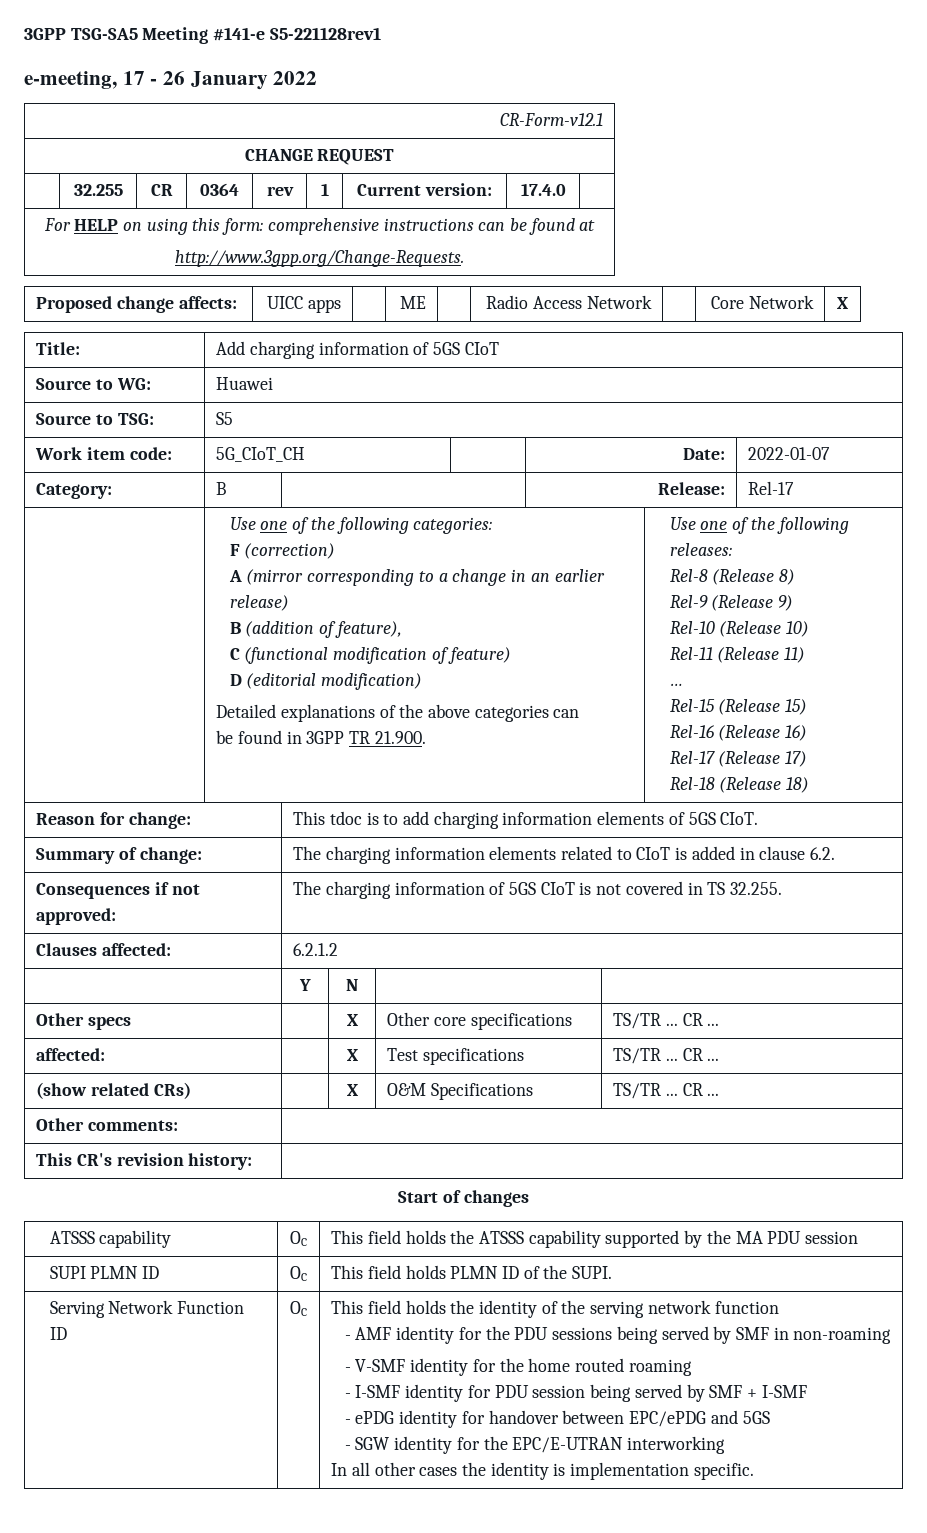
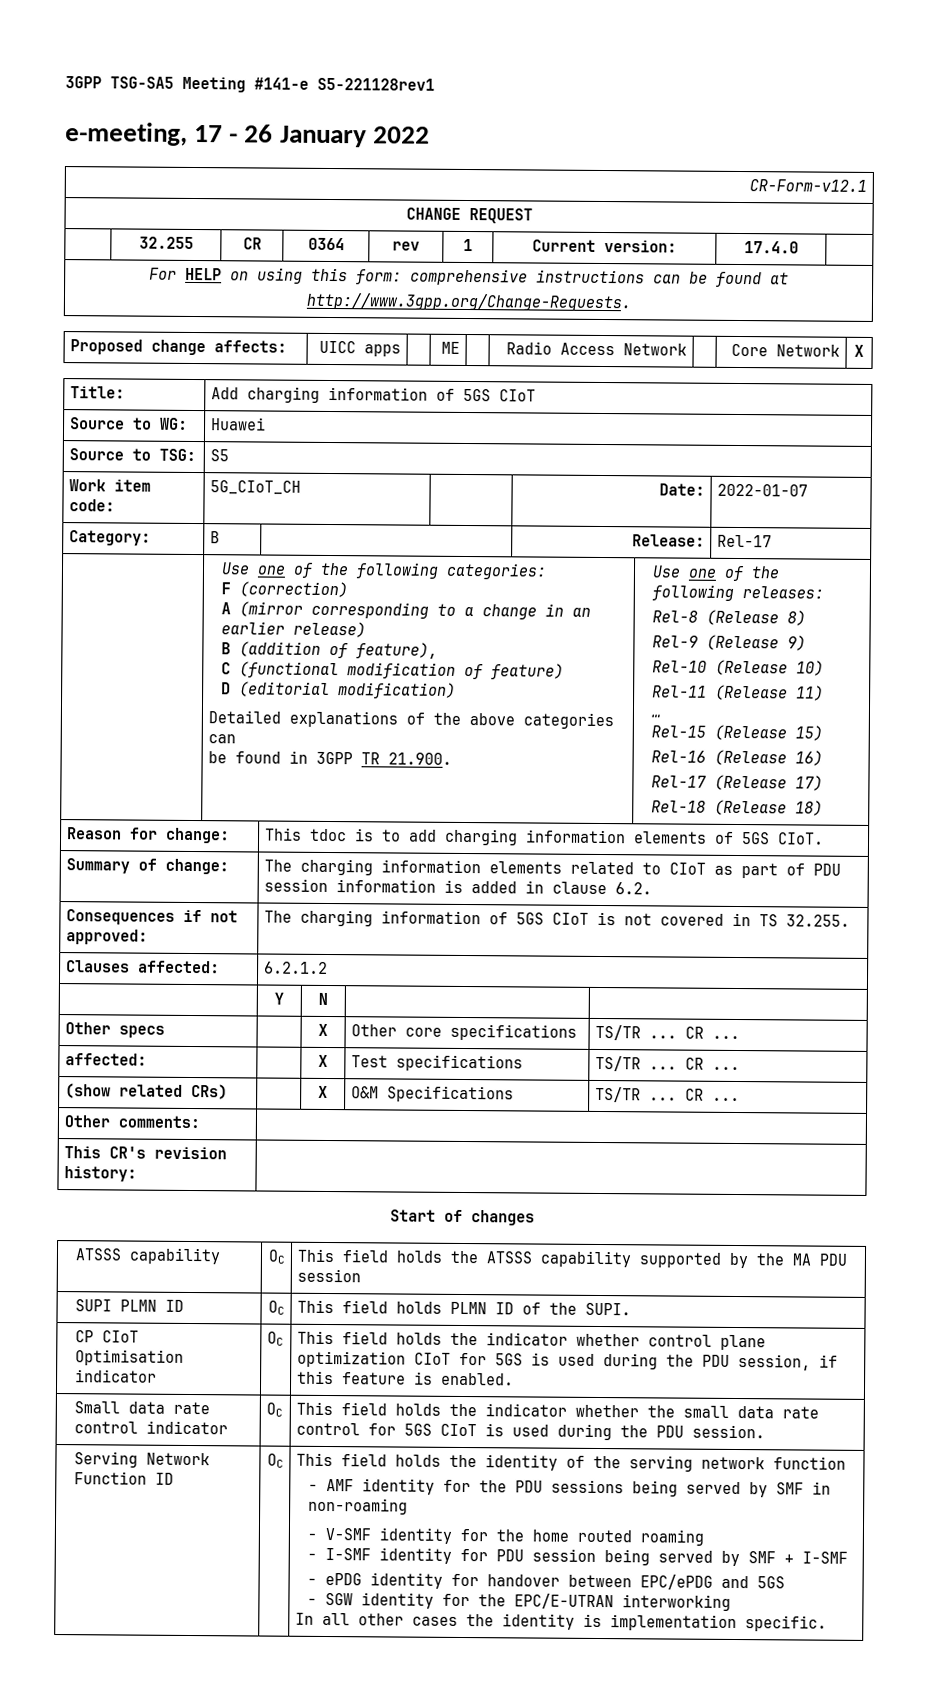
(671, 853) none -> [713,863,841,879] [263,878,436,893] as part of PDU session information
(613, 1272) none -> [75,1330,140,1343] [75,1349,185,1366] [75,1369,158,1383] [266,1331,284,1346] [296,1330,766,1351] [296,1350,838,1371] [296,1370,514,1386] [74,1401,211,1415] [74,1420,229,1435] [265,1402,283,1417] [295,1401,819,1419] [295,1422,765,1441] // CP CIoT Optimisation indicator | OC | This field holds the indicator whether control plane optimization CIoT for 5GS is used during the PDU session, if this feature is enabled. // Small data rate control indicator | OC | This field holds the indicator whether the small data rate control for 5GS CIoT is used during the PDU session.

